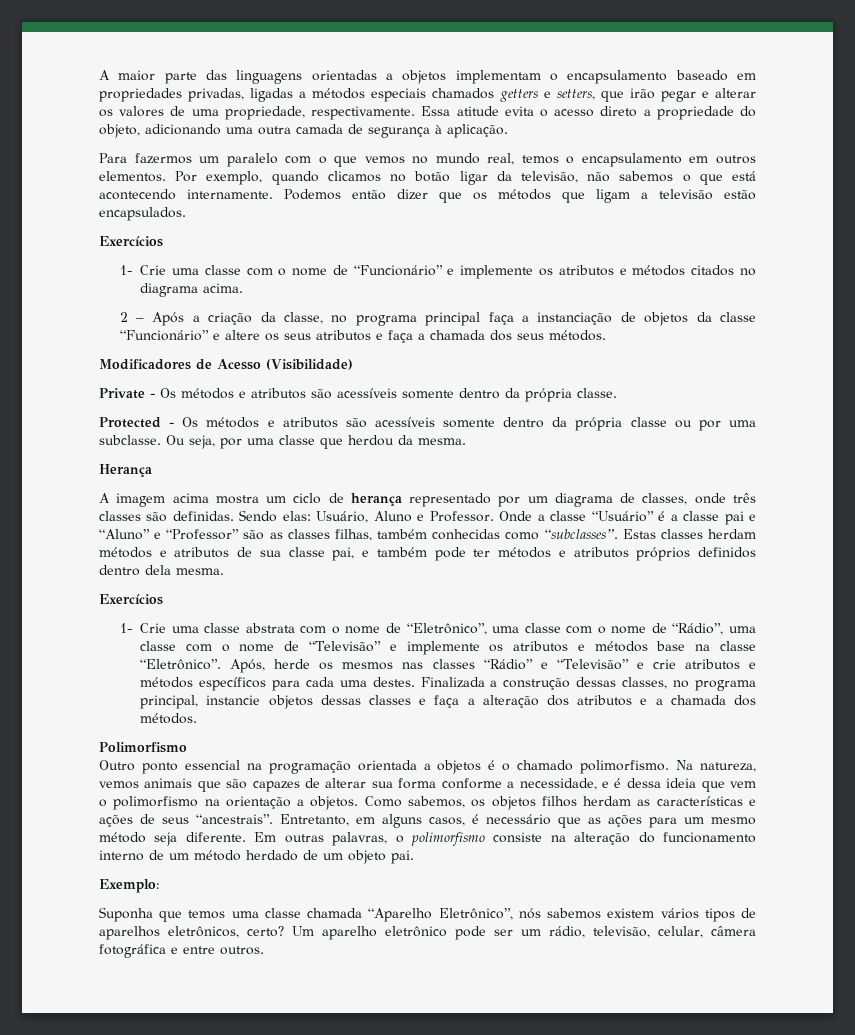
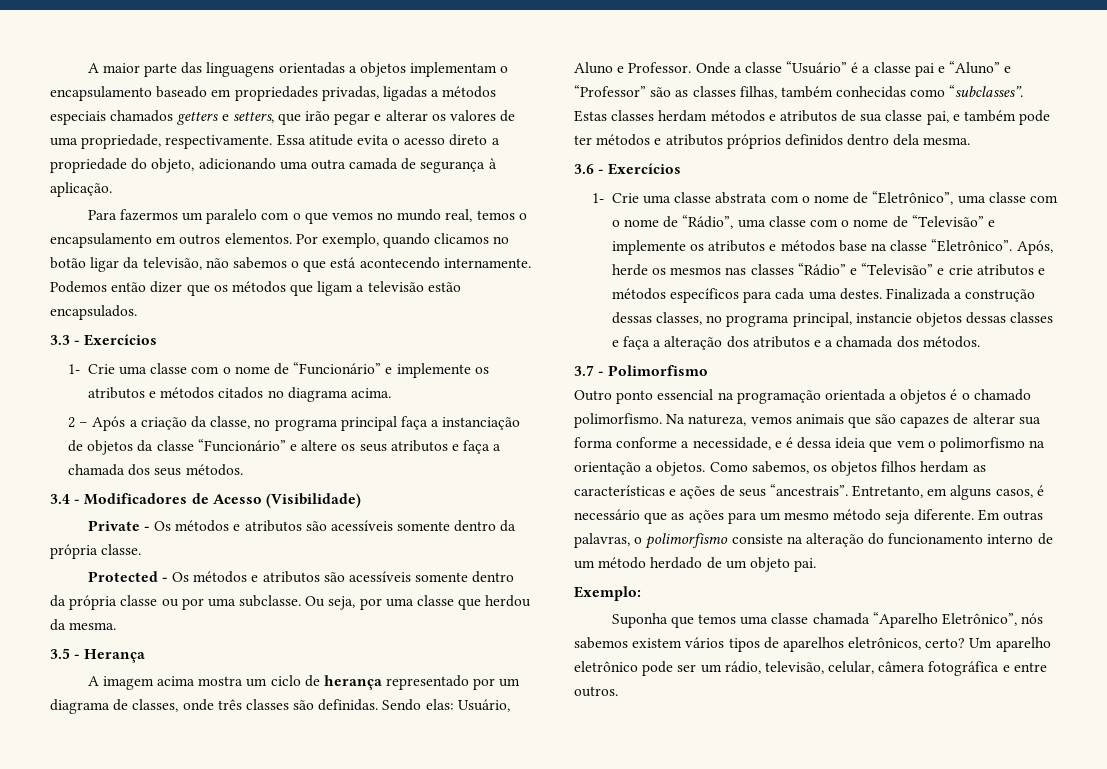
(186, 214) none -> [50,335,81,345] 3.3 -
(606, 335) none -> [50,494,81,504] 3.4 -
(466, 441) none -> [50,648,81,659] 3.5 -
(224, 571) none -> [574,164,605,174] 3.6 -
(198, 718) none -> [574,365,605,376] 3.7 -

